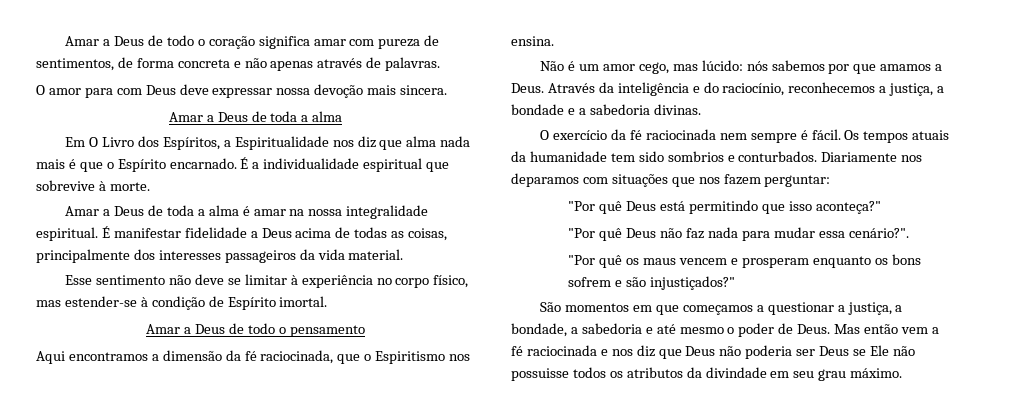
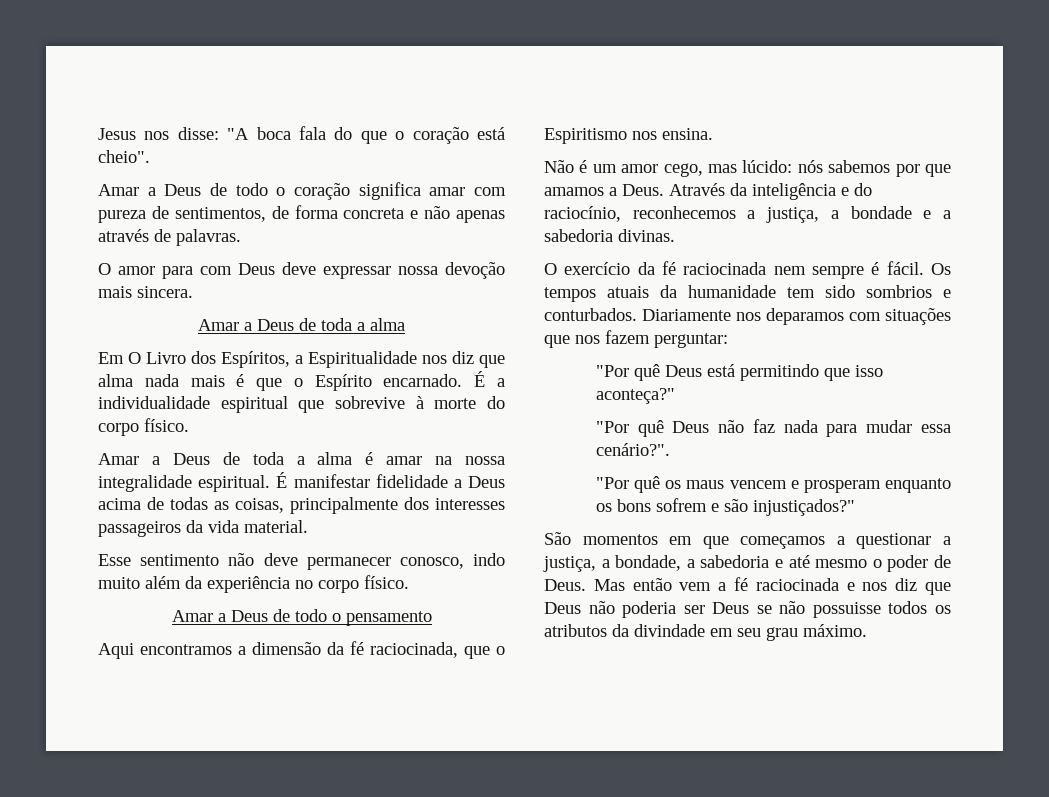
(65, 41) none -> [98,126,505,144] [98,150,150,163] Jesus nos disse: "A boca fala do que o coração está cheio". //
[109,182,150,191] morte. -> [434,396,506,409] [98,418,189,436] morte do corpo físico.
[227,274,469,288] [36,296,328,310] se limitar à experiência no corpo físico, mas estender-se à condição de Espírito imortal. -> [306,553,505,570] [98,575,409,593] permanecer conosco, indo muito além da experiência no corpo físico.
[869,345,889,356] Ele -> (772, 609) none

